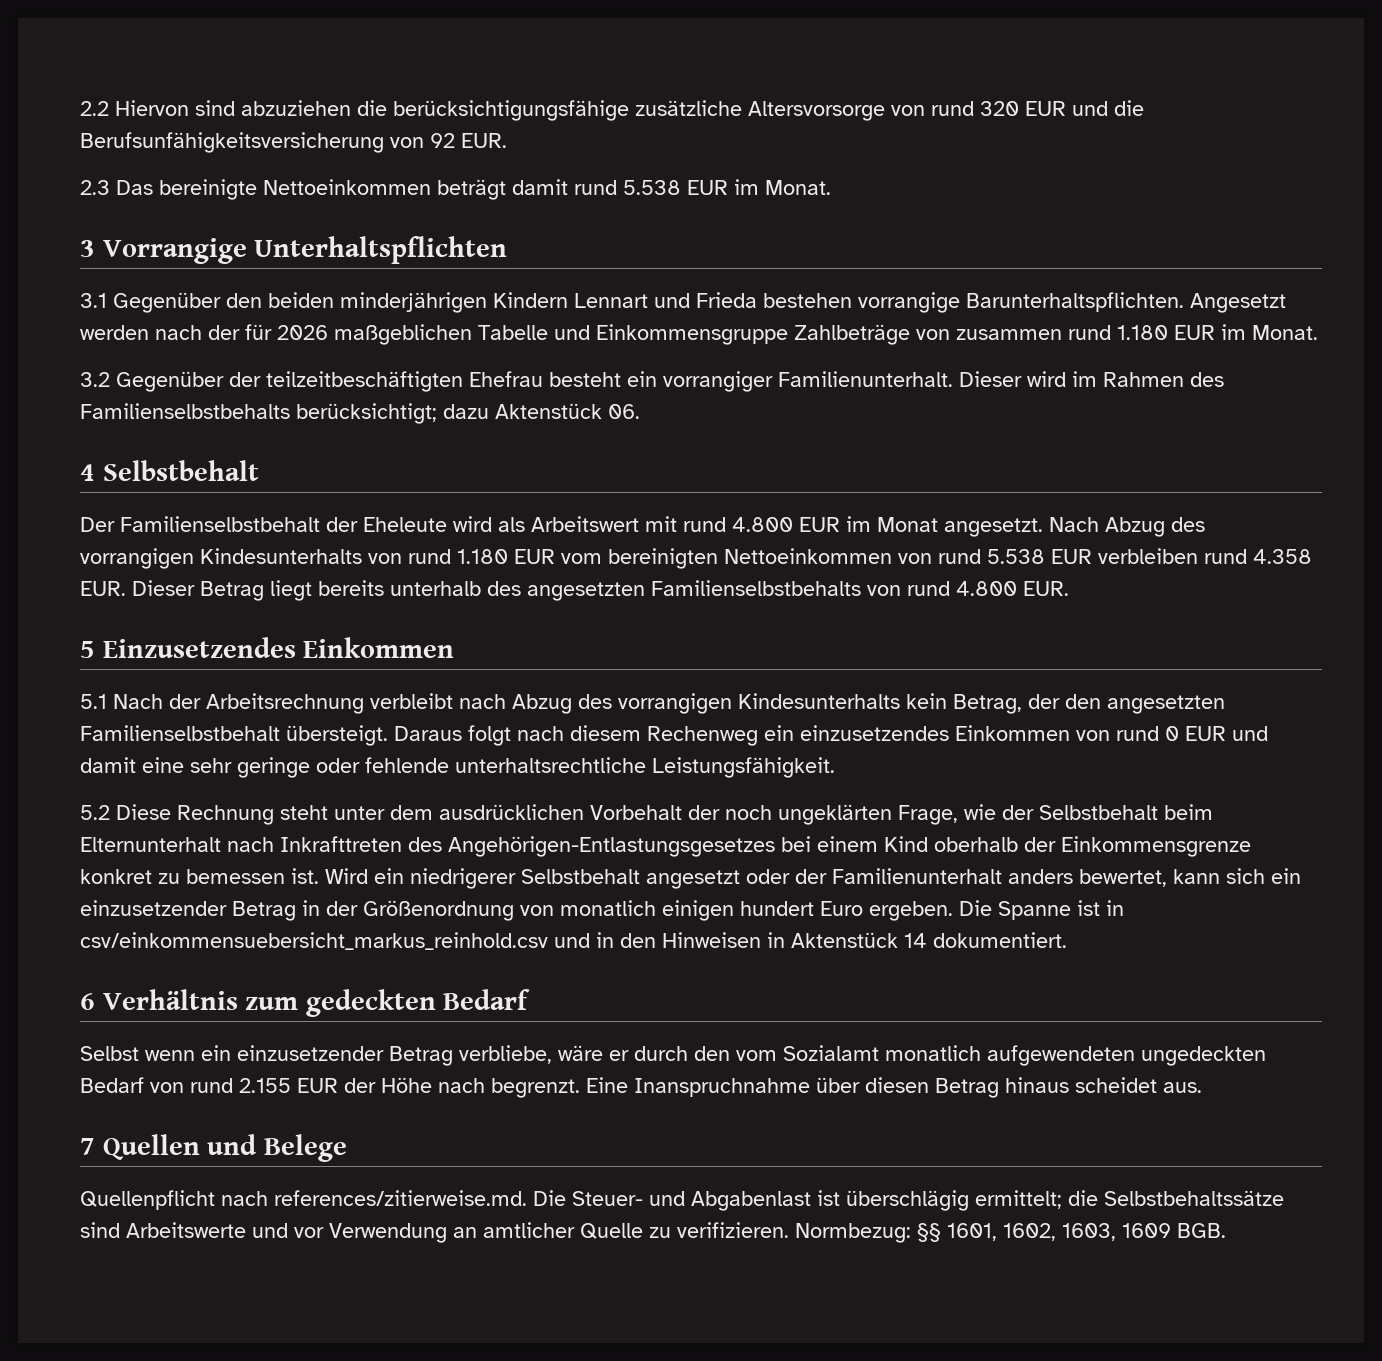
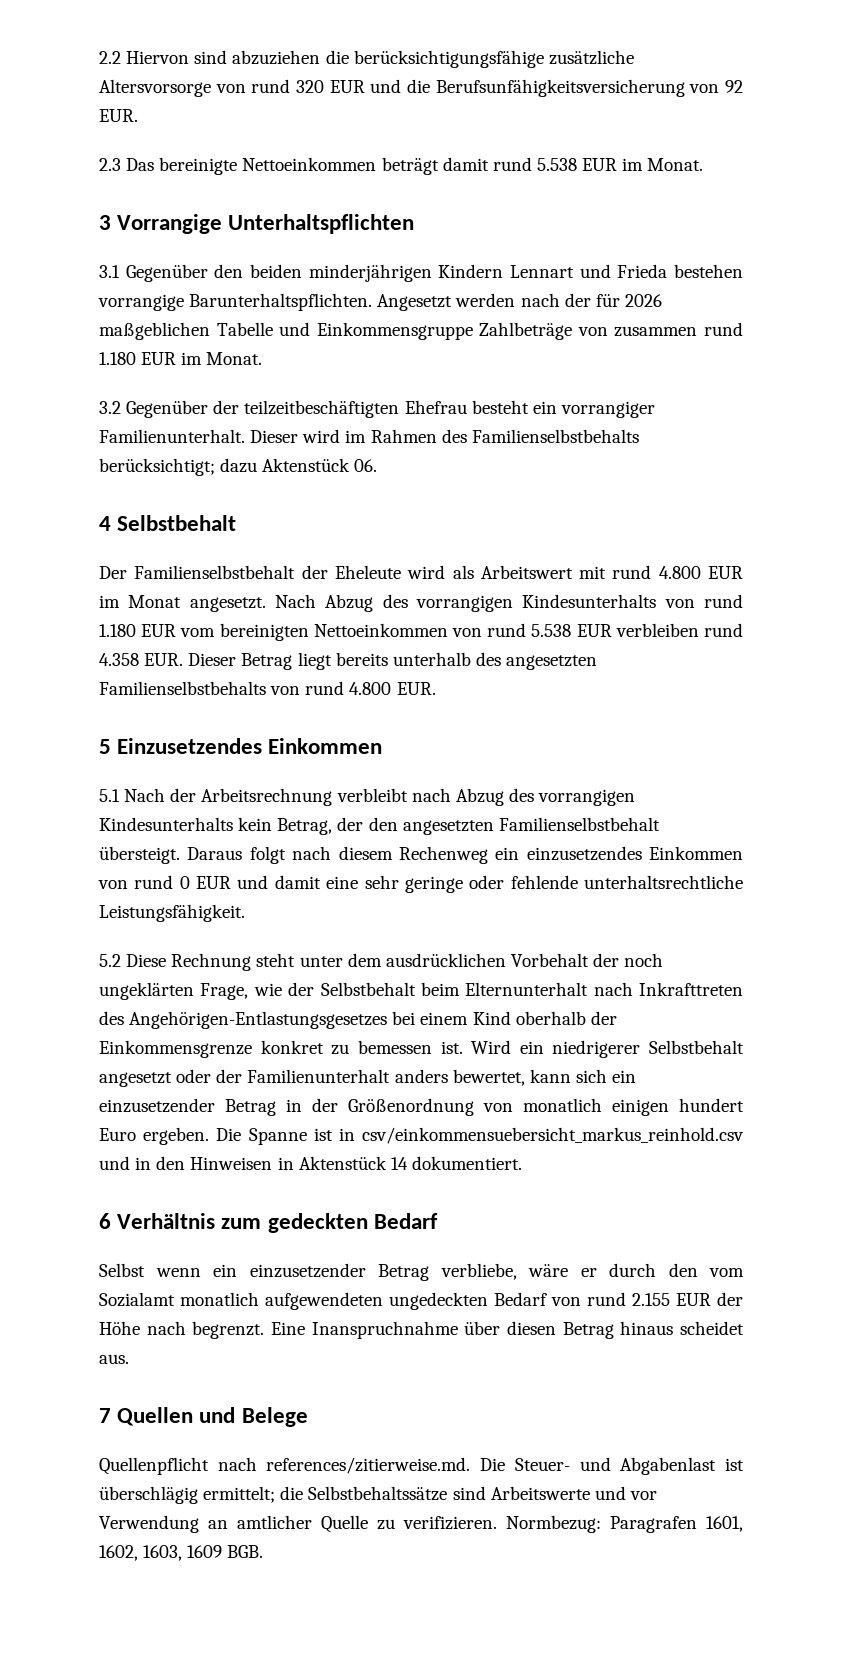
[917,1223,941,1242] §§ -> [610,1516,697,1533] Paragrafen

